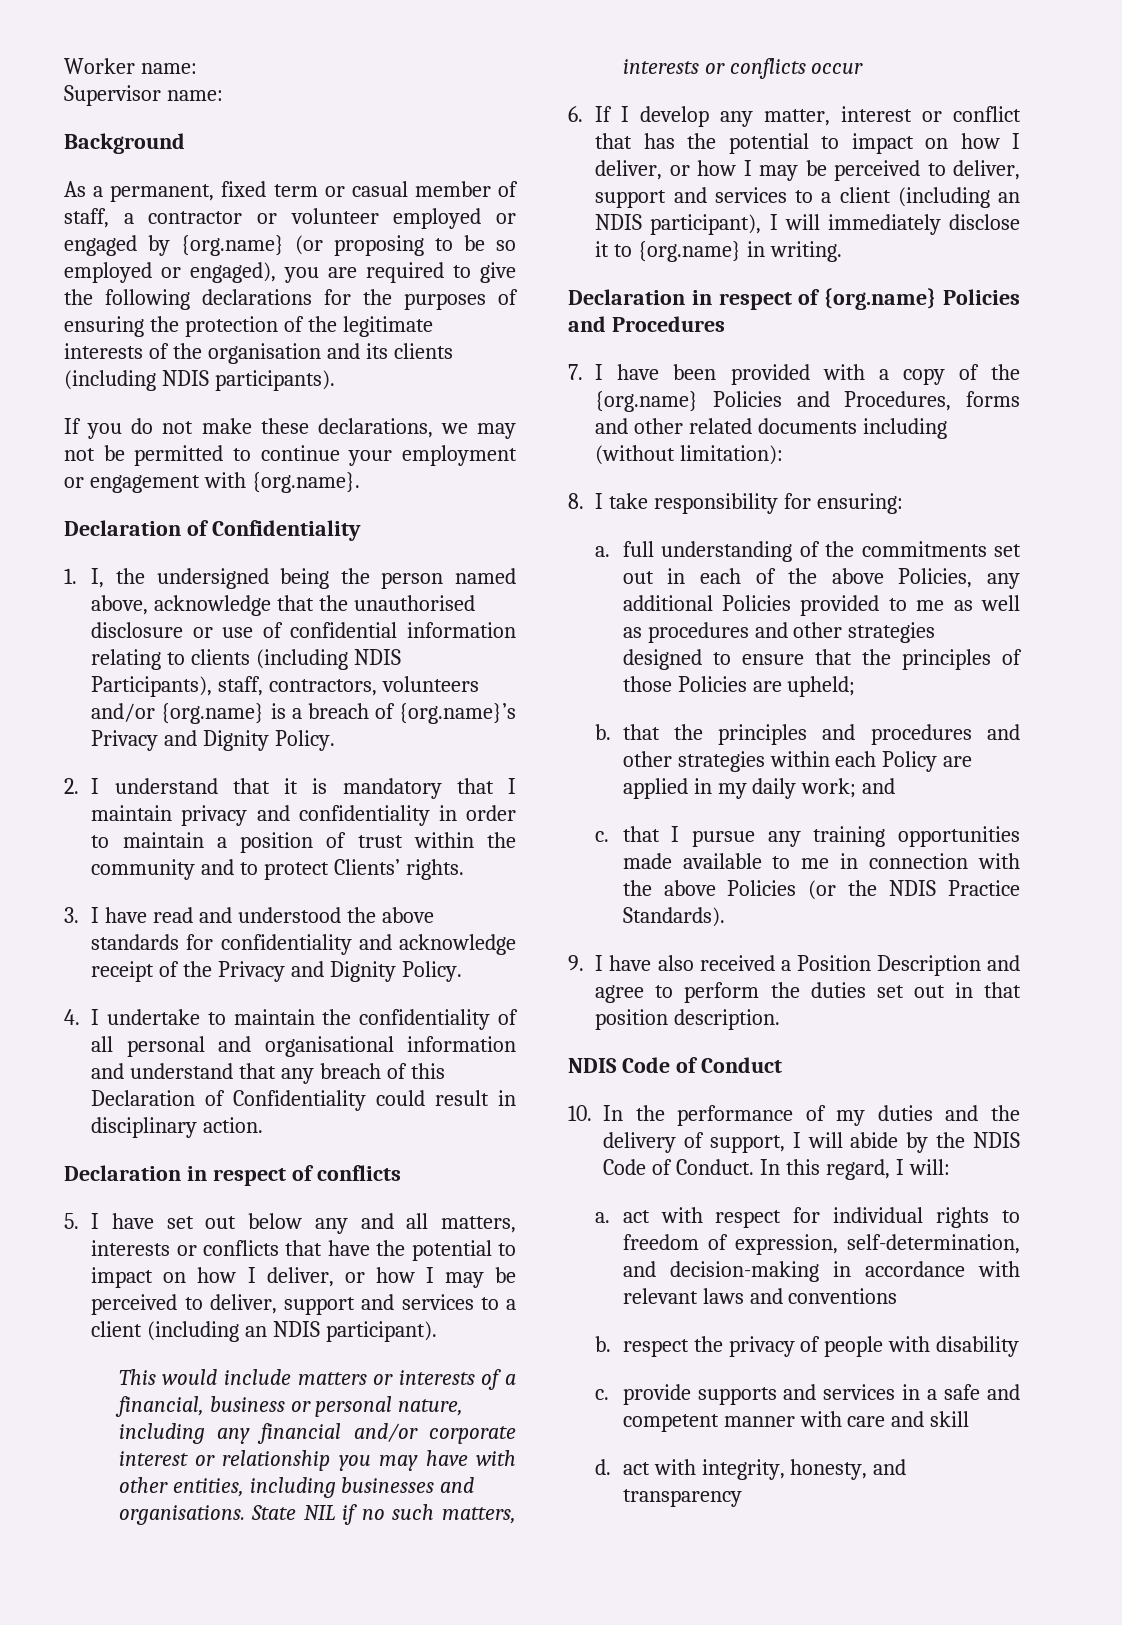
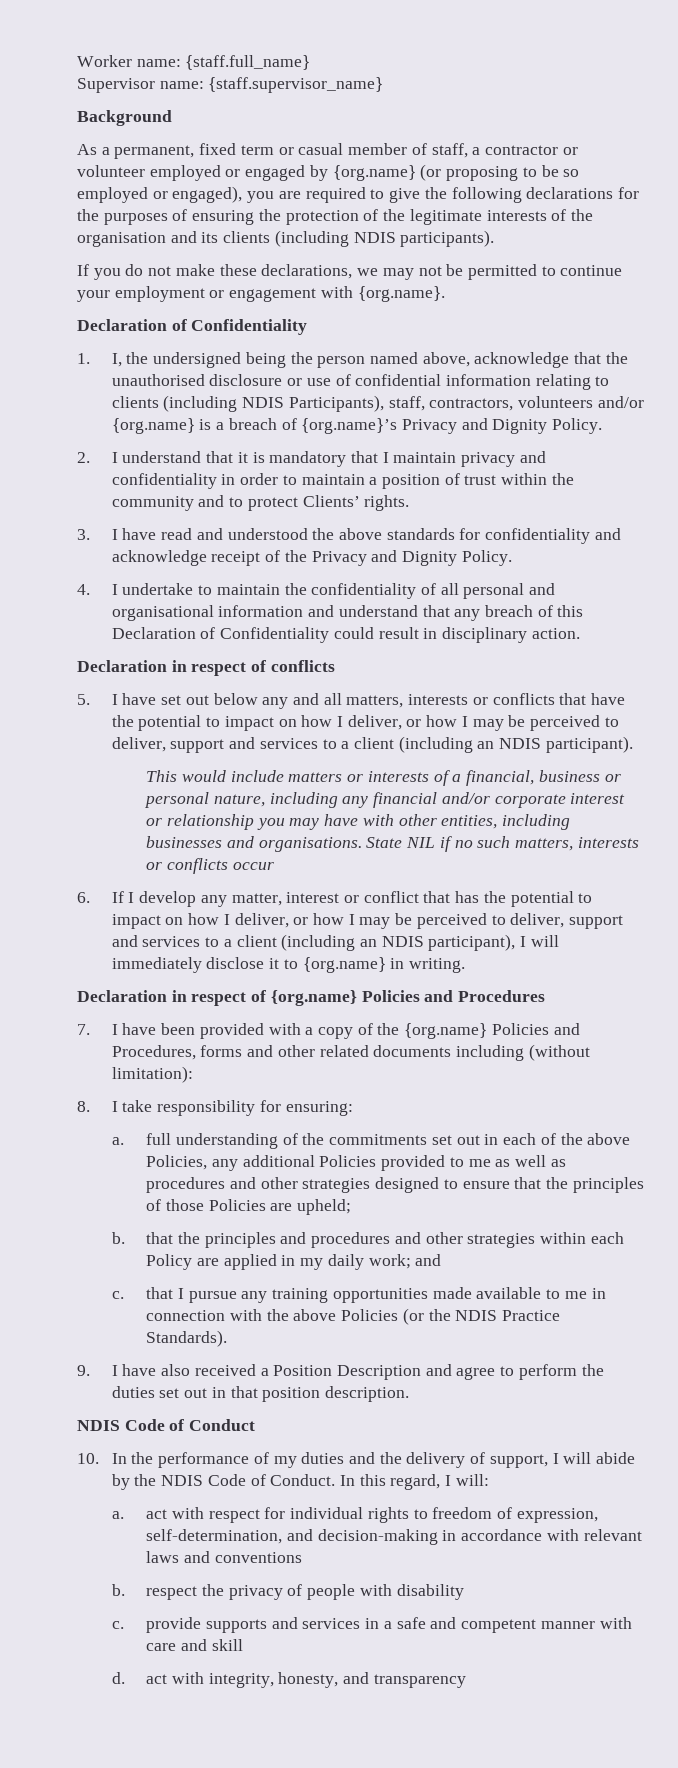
(197, 68) none -> [185,55,311,70] {staff.full_name}
(223, 95) none -> [208,77,384,93] {staff.supervisor_name}

